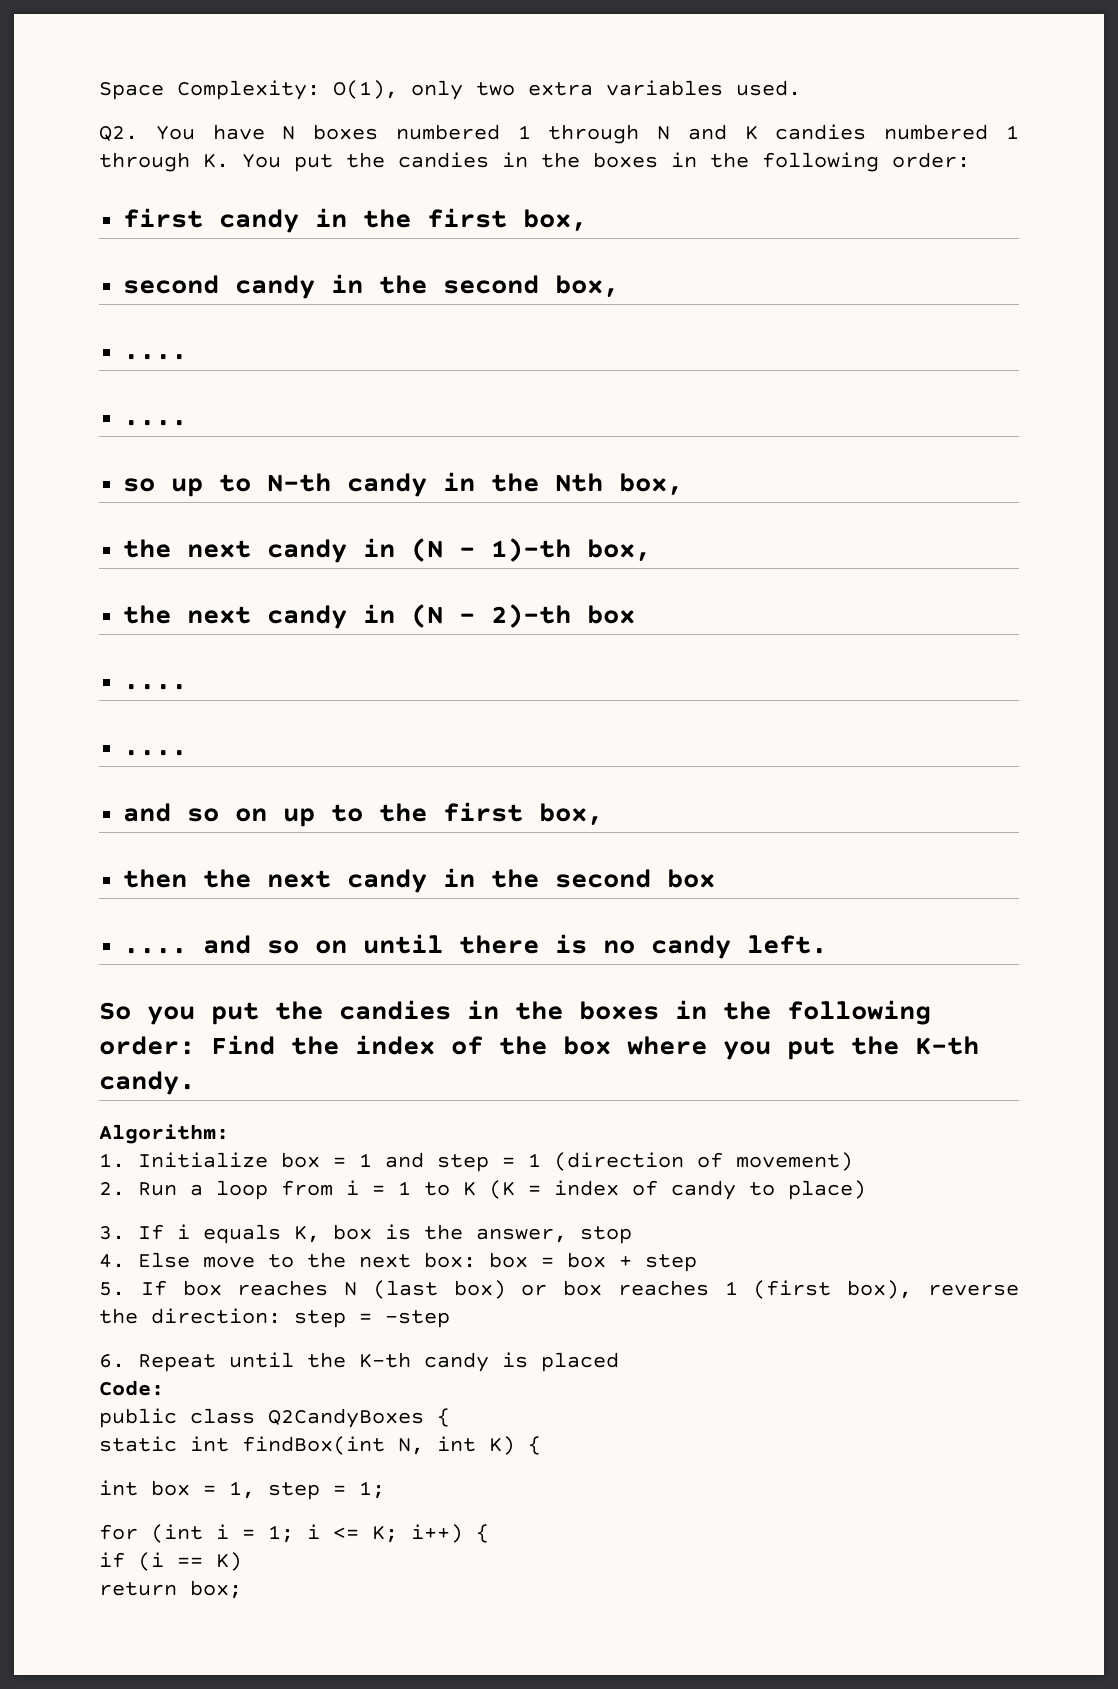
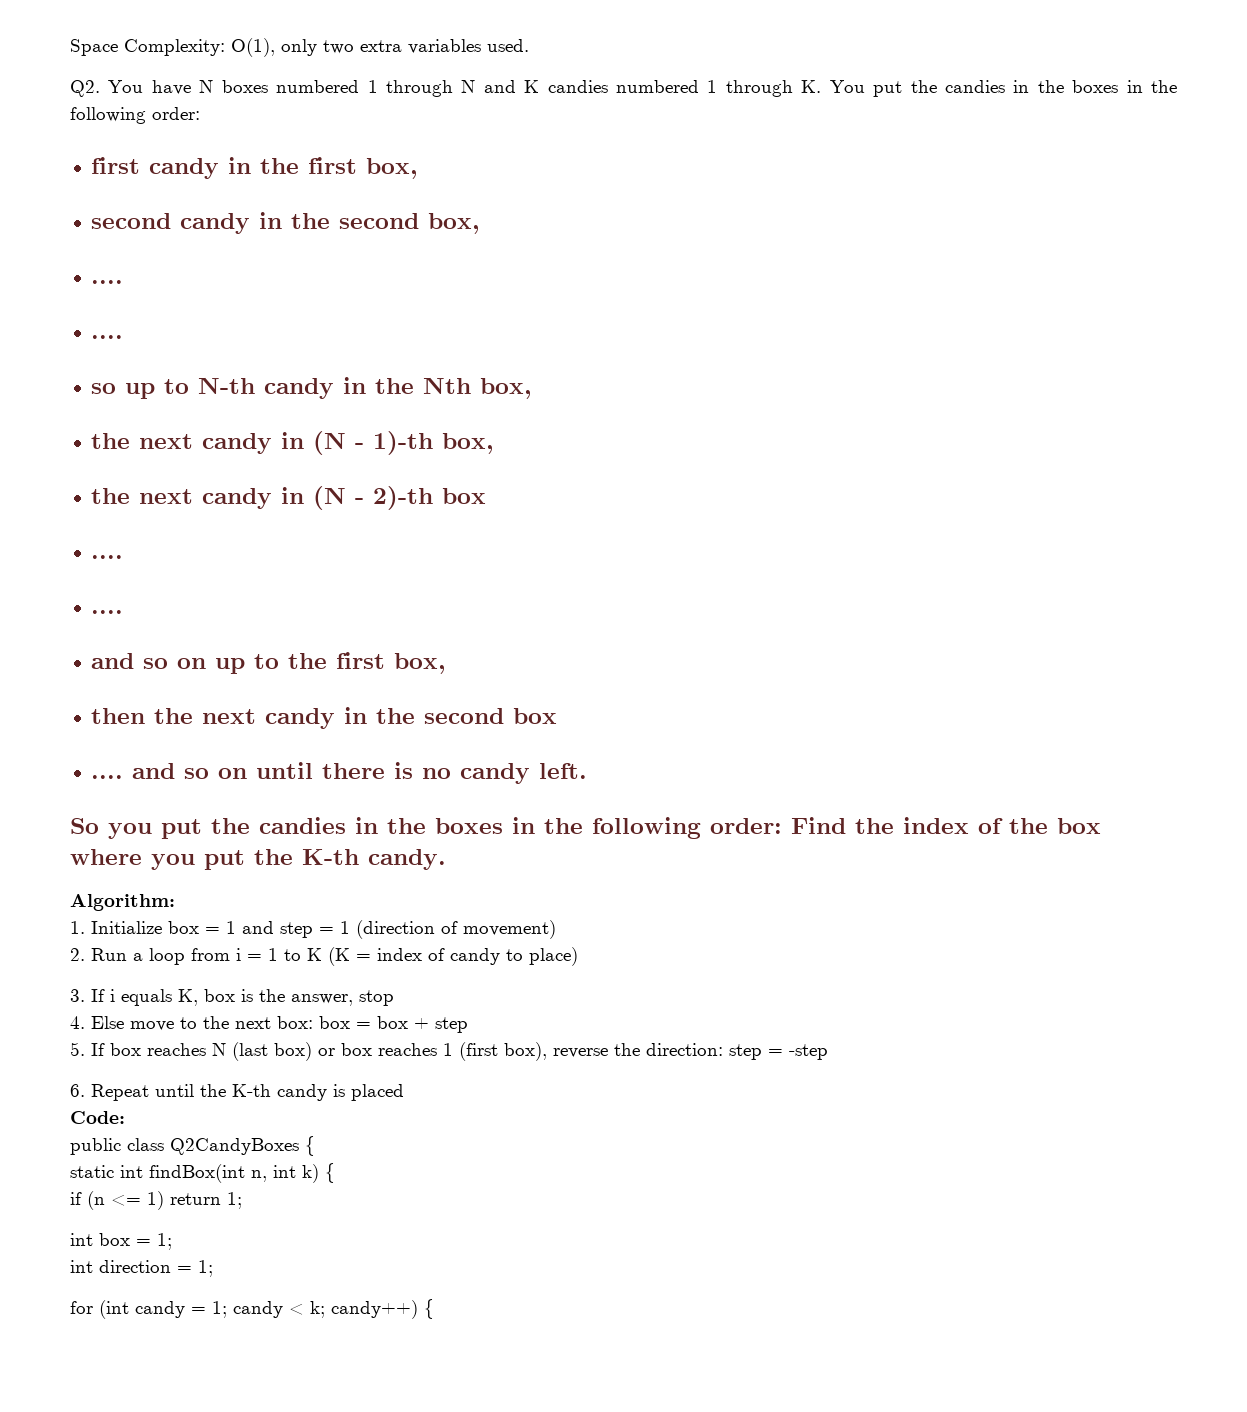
[398,1436,541,1455] N, int K) { -> [251,1163,335,1183] [70,1191,242,1210] n, int k) { // if (n <= 1) return 1;
[229,1481,320,1500] 1, step -> [157,1233,172,1250] [70,1260,171,1273] 1; // int direction
[216,1524,489,1543] [99,1552,242,1571] [99,1580,242,1599] i = 1; i <= K; i++) { // if (i == K) // return box; -> [135,1299,434,1319] candy = 1; candy < k; candy++) {

